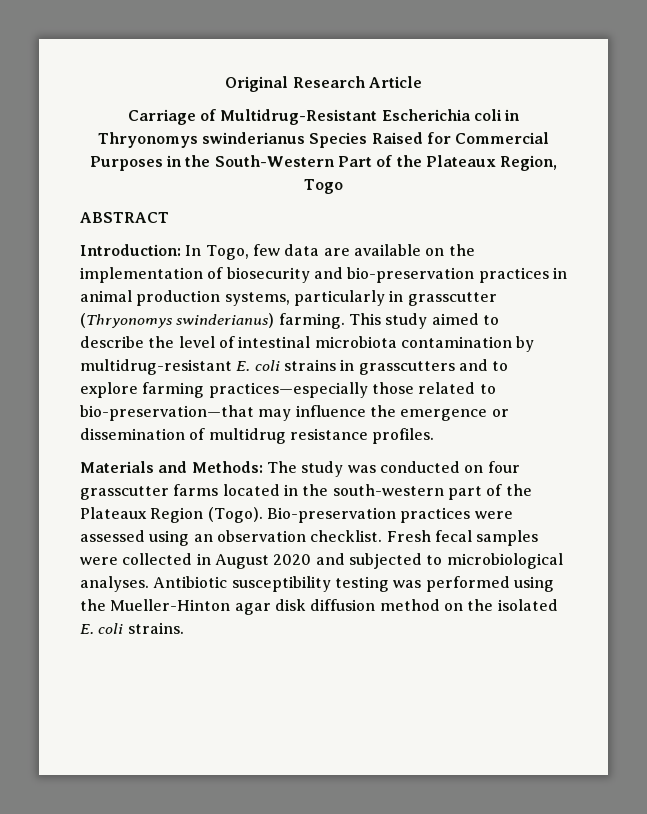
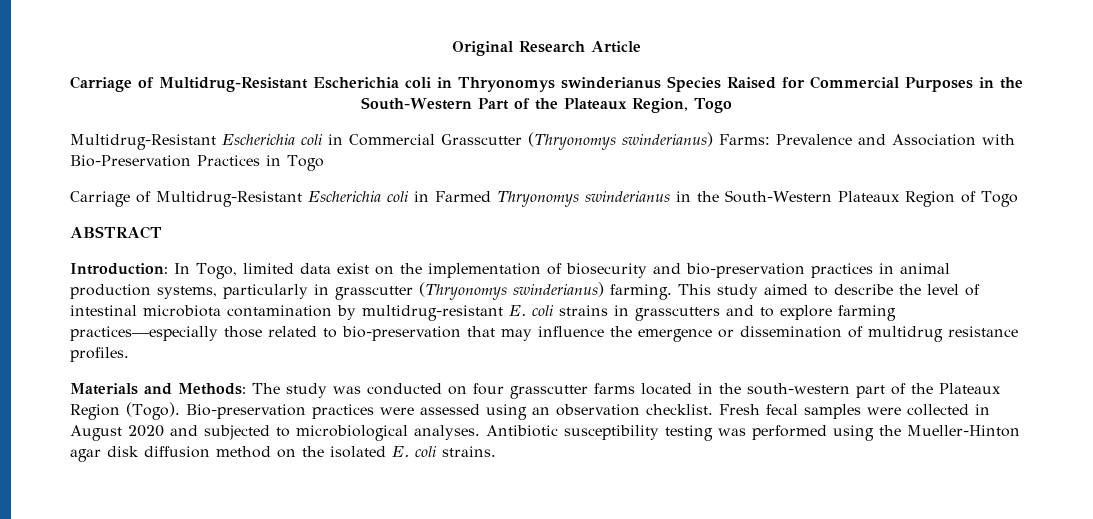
(344, 186) none -> [70,132,1015,150] [70,155,324,171] [70,190,1018,207] // Multidrug-Resistant Escherichia coli in Commercial Grasscutter (Thryonomys swinderianus) Farms: Prevalence and Association with Bio-Preservation Practices in Togo // Carriage of Multidrug-Resistant Escherichia coli in Farmed Thryonomys swinderianus in the South-Western Plateaux Region of Togo
[252,244,421,256] few data are available -> [242,263,369,274] limited data exist
[80,405,254,421] bio-preservation—that -> [342,326,495,341] bio-preservation that

